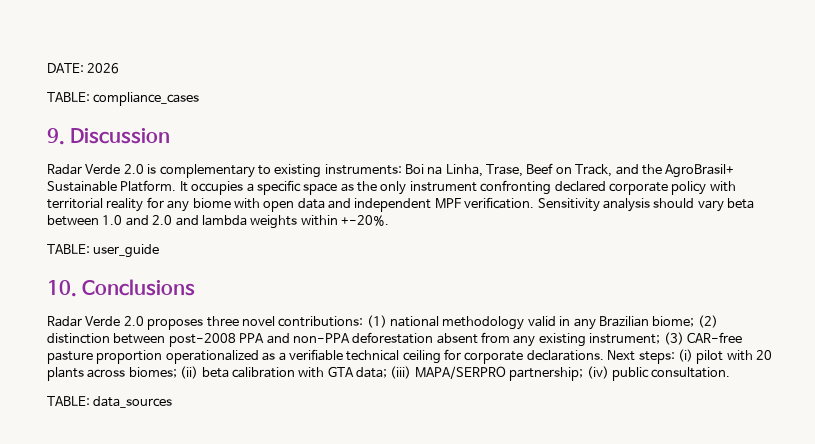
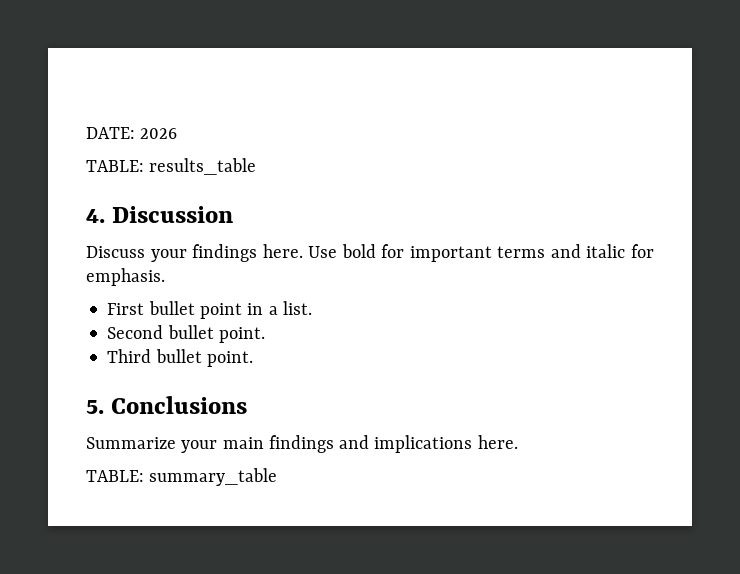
[93,92,200,106] [47,128,65,145] compliance_cases // 9. -> [149,158,257,175] [86,209,105,223] results_table // 4.
[47,163,735,178] [47,180,736,195] [47,197,754,212] [47,215,389,229] [47,244,160,258] [47,279,196,297] [47,315,718,330] [47,332,742,347] [47,349,772,364] [47,366,731,381] [47,396,173,408] Radar Verde 2.0 is complementary to existing instruments: Boi na Linha, Trase, Beef on Track, and the AgroBrasil+ Sustainable Platform. It occupies a specific space as the only instrument confronting declared corporate policy with territorial reality for any biome with open data and independent MPF verification. Sensitivity analysis should vary beta between 1.0 and 2.0 and lambda weights within +-20%. // TABLE: user_guide // 10. Conclusions // Radar Verde 2.0 proposes three novel contributions: (1) national methodology valid in any Brazilian biome; (2) distinction between post-2008 PPA and non-PPA deforestation absent from any existing instrument; (3) CAR-free pasture proportion operationalized as a verifiable technical ceiling for corporate declarations. Next steps: (i) pilot with 20 plants across biomes; (ii) beta calibration with GTA data; (iii) MAPA/SERPRO partnership; (iv) public consultation. // TABLE: data_sources -> [86,244,654,262] [86,268,165,286] [107,301,312,319] [107,325,265,343] [107,349,253,367] [86,396,248,414] [86,435,518,453] [86,468,278,486] Discuss your findings here. Use bold for important terms and italic for emphasis. // First bullet point in a list. // Second bullet point. // Third bullet point. // 5. Conclusions // Summarize your main findings and implications here. // TABLE: summary_table

